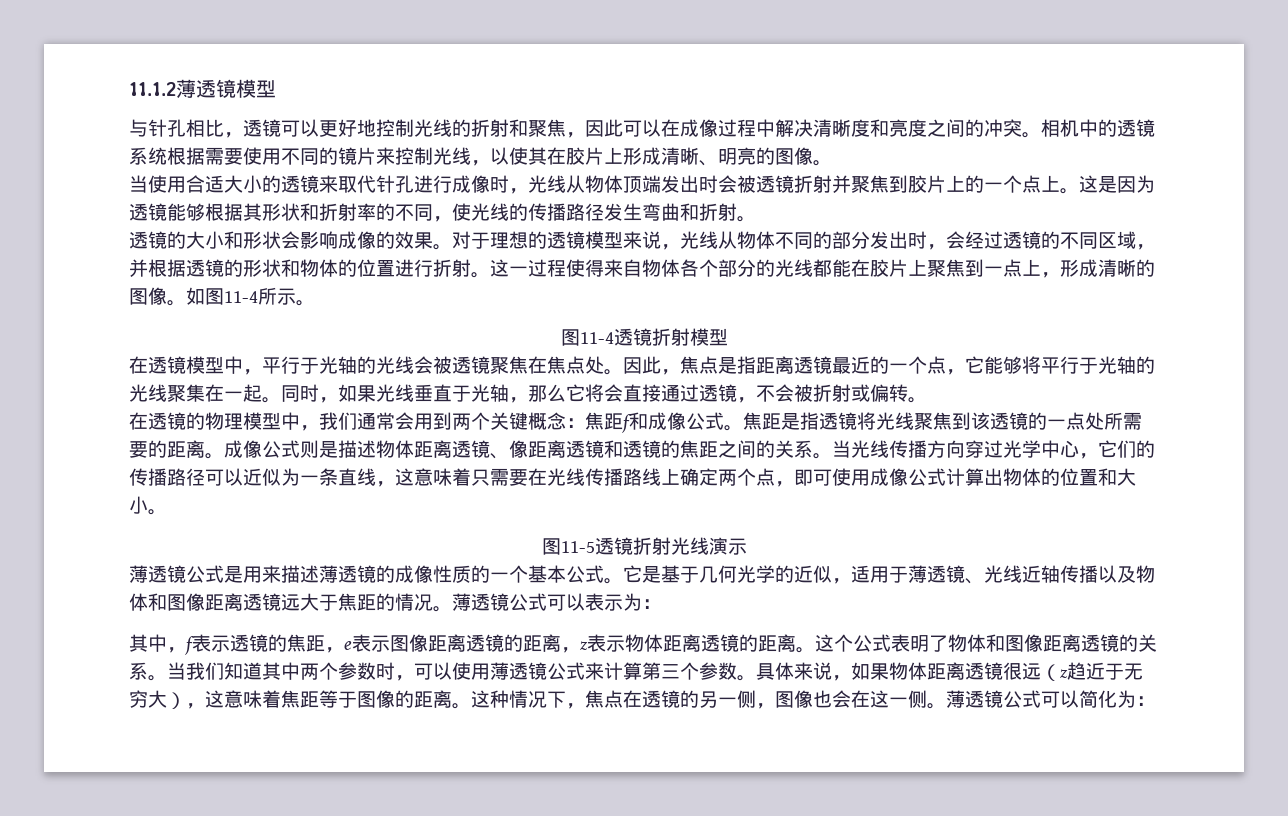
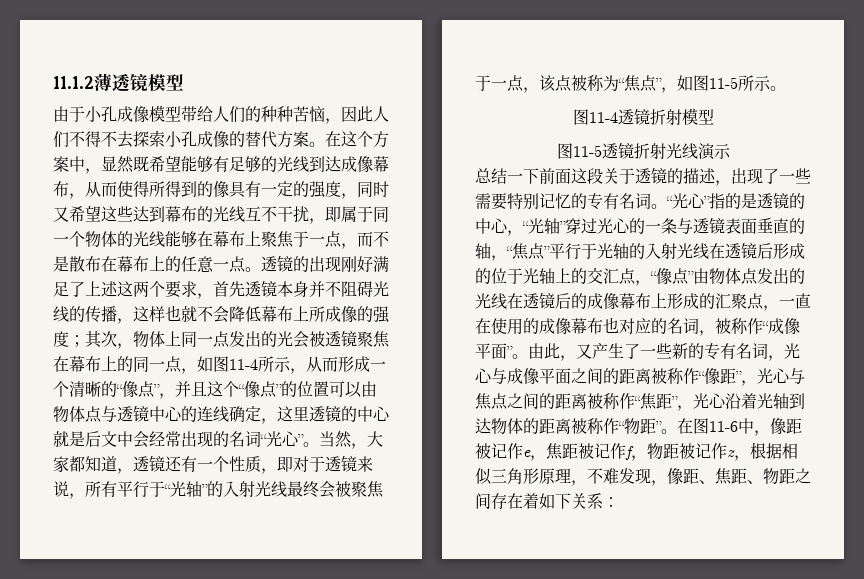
[129,119,1155,138] [129,147,832,166] [129,175,1155,194] [129,203,756,222] [129,231,1155,250] [129,259,1155,278] [129,287,258,306] 与针孔相比，透镜可以更好地控制光线的折射和聚焦，因此可以在成像过程中解决清晰度和亮度之间的冲突。相机中的透镜系统根据需要使用不同的镜片来控制光线，以使其在胶片上形成清晰、明亮的图像。 // 当使用合适大小的透镜来取代针孔进行成像时，光线从物体顶端发出时会被透镜折射并聚焦到胶片上的一个点上。这是因为透镜能够根据其形状和折射率的不同，使光线的传播路径发生弯曲和折射。 // 透镜的大小和形状会影响成像的效果。对于理想的透镜模型来说，光线从物体不同的部分发出时，会经过透镜的不同区域，并根据透镜的形状和物体的位置进行折射。这一过程使得来自物体各个部分的光线都能在胶片上聚焦到一点上，形成清晰的图像。如图11-4 -> [53,105,389,124] [53,130,389,148] [53,155,389,174] [53,181,389,199] [53,205,389,224] [53,231,389,249] [53,255,389,273] [53,280,389,299] [53,305,390,324] [53,330,390,349] [53,356,386,374] [53,381,377,399] [53,405,390,424] [53,431,383,449] [53,455,373,474] [53,481,384,499] [475,75,738,93] 由于小孔成像模型带给人们的种种苦恼，因此人们不得不去探索小孔成像的替代方案。在这个方案中，显然既希望能够有足够的光线到达成像幕布，从而使得所得到的像具有一定的强度，同时又希望这些达到幕布的光线互不干扰，即属于同一个物体的光线能够在幕布上聚焦于一点，而不是散布在幕布上的任意一点。透镜的出现刚好满足了上述这两个要求，首先透镜本身并不阻碍光线的传播，这样也就不会降低幕布上所成像的强度；其次，物体上同一点发出的光会被透镜聚焦在幕布上的同一点，如图11-4所示，从而形成一个清晰的“像点”，并且这个“像点”的位置可以由物体点与透镜中心的连线确定，这里透镜的中心就是后文中会经常出现的名词“光心”。当然，大家都知道，透镜还有一个性质，即对于透镜来说，所有平行于“光轴”的入射光线最终会被聚焦于一点，该点被称为“焦点”，如图11-5
[129,356,1155,375] [129,384,927,403] [129,412,1142,433] [129,440,1155,459] [129,468,1136,487] [129,496,167,515] // 在透镜模型中，平行于光轴的光线会被透镜聚焦在焦点处。因此，焦点是指距离透镜最近的一个点，它能够将平行于光轴的光线聚集在一起。同时，如果光线垂直于光轴，那么它将会直接通过透镜，不会被折射或偏转。 // 在透镜的物理模型中，我们通常会用到两个关键概念：焦距f和成像公式。焦距是指透镜将光线聚焦到该透镜的一点处所需要的距离。成像公式则是描述物体距离透镜、像距离透镜和透镜的焦距之间的关系。当光线传播方向穿过光学中心，它们的传播路径可以近似为一条直线，这意味着只需要在光线传播路线上确定两个点，即可使用成像公式计算出物体的位置和大小。 -> (714, 117) none
[129,565,1155,584] [129,593,661,612] [129,634,1157,655] [129,662,1143,681] [129,690,1136,709] 薄透镜公式是用来描述薄透镜的成像性质的一个基本公式。它是基于几何光学的近似，适用于薄透镜、光线近轴传播以及物体和图像距离透镜远大于焦距的情况。薄透镜公式可以表示为： // 其中，f表示透镜的焦距，e表示图像距离透镜的距离，z表示物体距离透镜的距离。这个公式表明了物体和图像距离透镜的关系。当我们知道其中两个参数时，可以使用薄透镜公式来计算第三个参数。具体来说，如果物体距离透镜很远（z趋近于无穷大），这意味着焦距等于图像的距离。这种情况下，焦点在透镜的另一侧，图像也会在这一侧。薄透镜公式可以简化为 -> [475,167,811,186] [475,192,805,210] [475,217,805,236] [475,242,805,261] [475,267,805,286] [475,292,811,311] [475,317,800,336] [475,343,800,361] [475,368,805,386] [475,393,805,411] [475,418,802,436] [475,442,798,461] [475,468,811,486] [475,493,603,509] 总结一下前面这段关于透镜的描述，出现了一些需要特别记忆的专有名词。“光心”指的是透镜的中心，“光轴”穿过光心的一条与透镜表面垂直的轴，“焦点”平行于光轴的入射光线在透镜后形成的位于光轴上的交汇点，“像点”由物体点发出的光线在透镜后的成像幕布上形成的汇聚点，一直在使用的成像幕布也对应的名词，被称作“成像平面”。由此，又产生了一些新的专有名词，光心与成像平面之间的距离被称作“像距”，光心与焦点之间的距离被称作“焦距”，光心沿着光轴到达物体的距离被称作“物距”。在图11-6中，像距被记作e，焦距被记作f，物距被记作z，根据相似三角形原理，不难发现，像距、焦距、物距之间存在着如下关系

